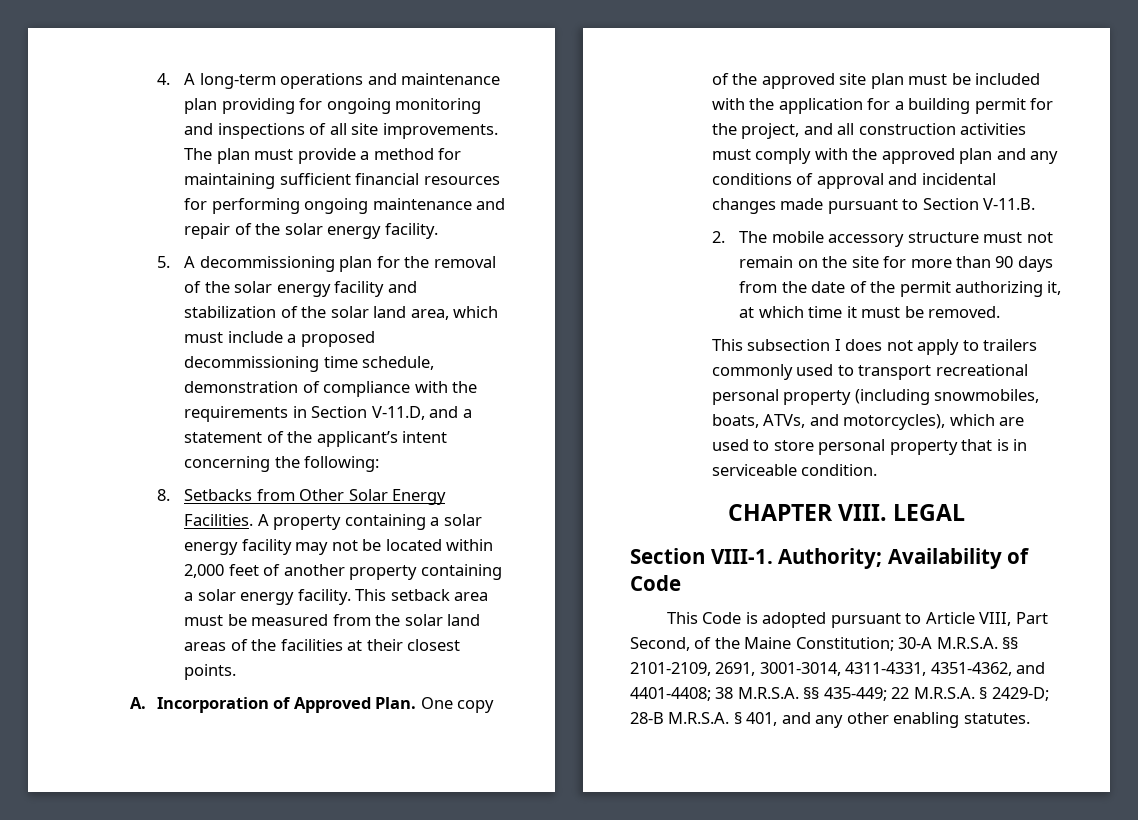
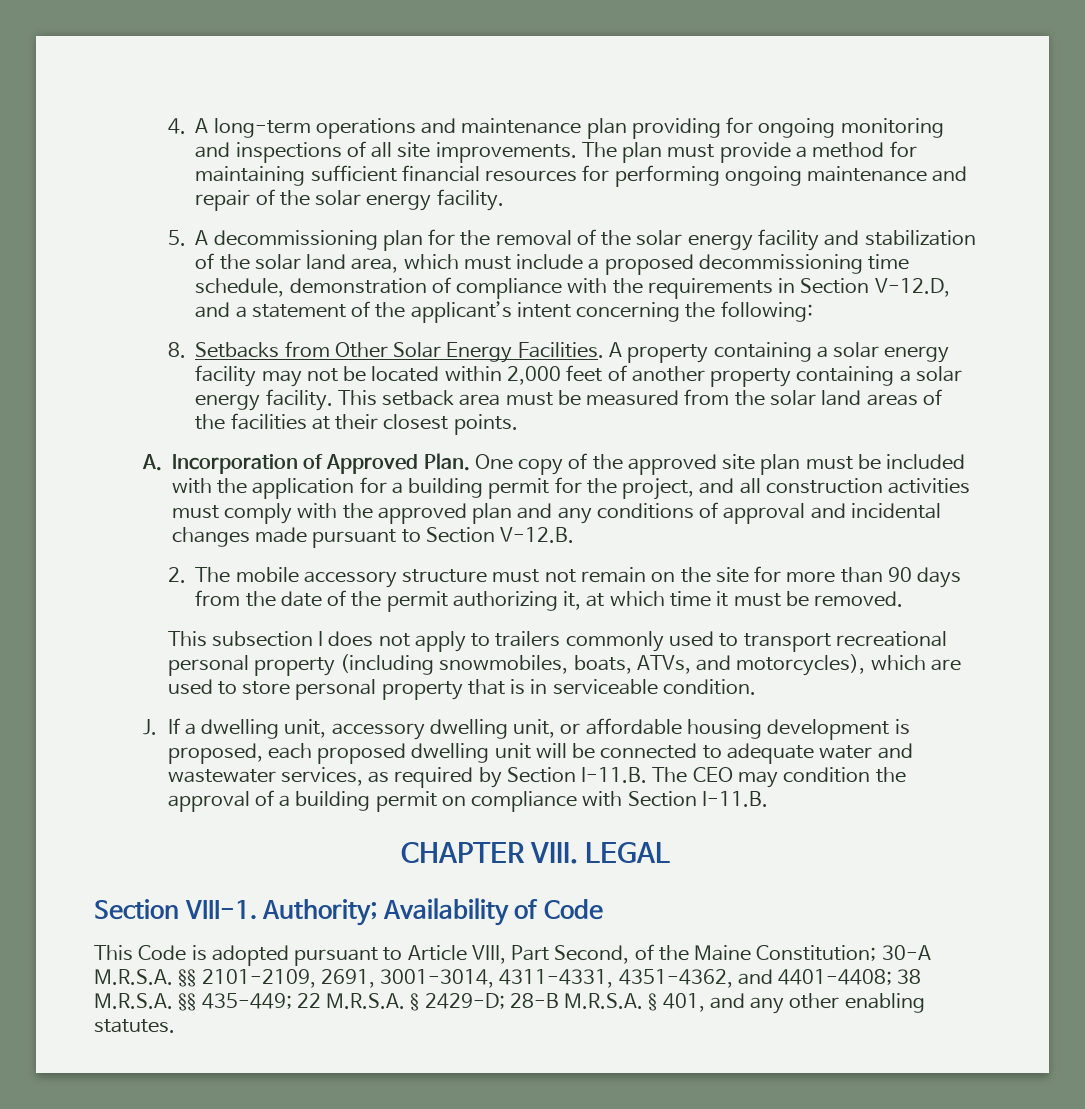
[371,406,425,420] V-11.D, -> [874,278,950,297] V-12.D,
[983,198,1036,210] V-11.B. -> [500,527,575,543] V-12.B.
(878, 470) none -> [143,718,910,740] [167,743,913,764] [167,767,906,788] [167,790,769,812] // J. If a dwelling unit, accessory dwelling unit, or affordable housing development is proposed, each proposed dwelling unit will be connected to adequate water and wastewater services, as required by Section I-11.B. The CEO may condition the approval of a building permit on compliance with Section I-11.B.

